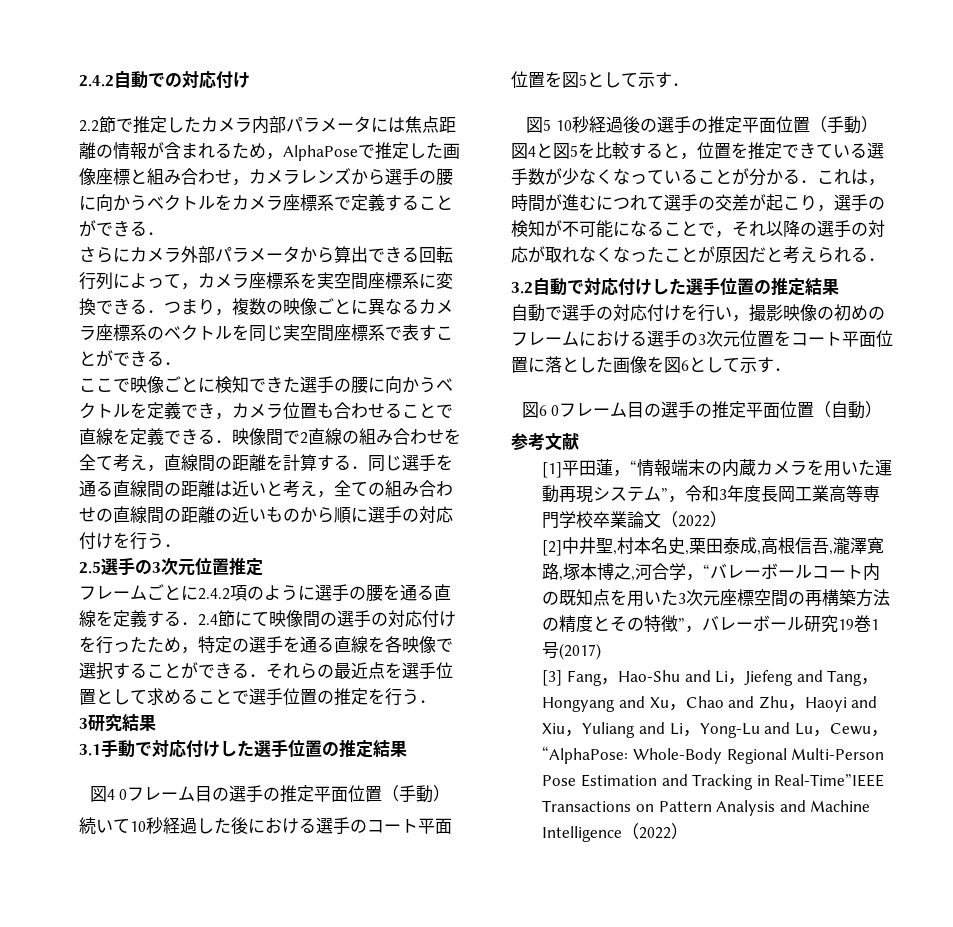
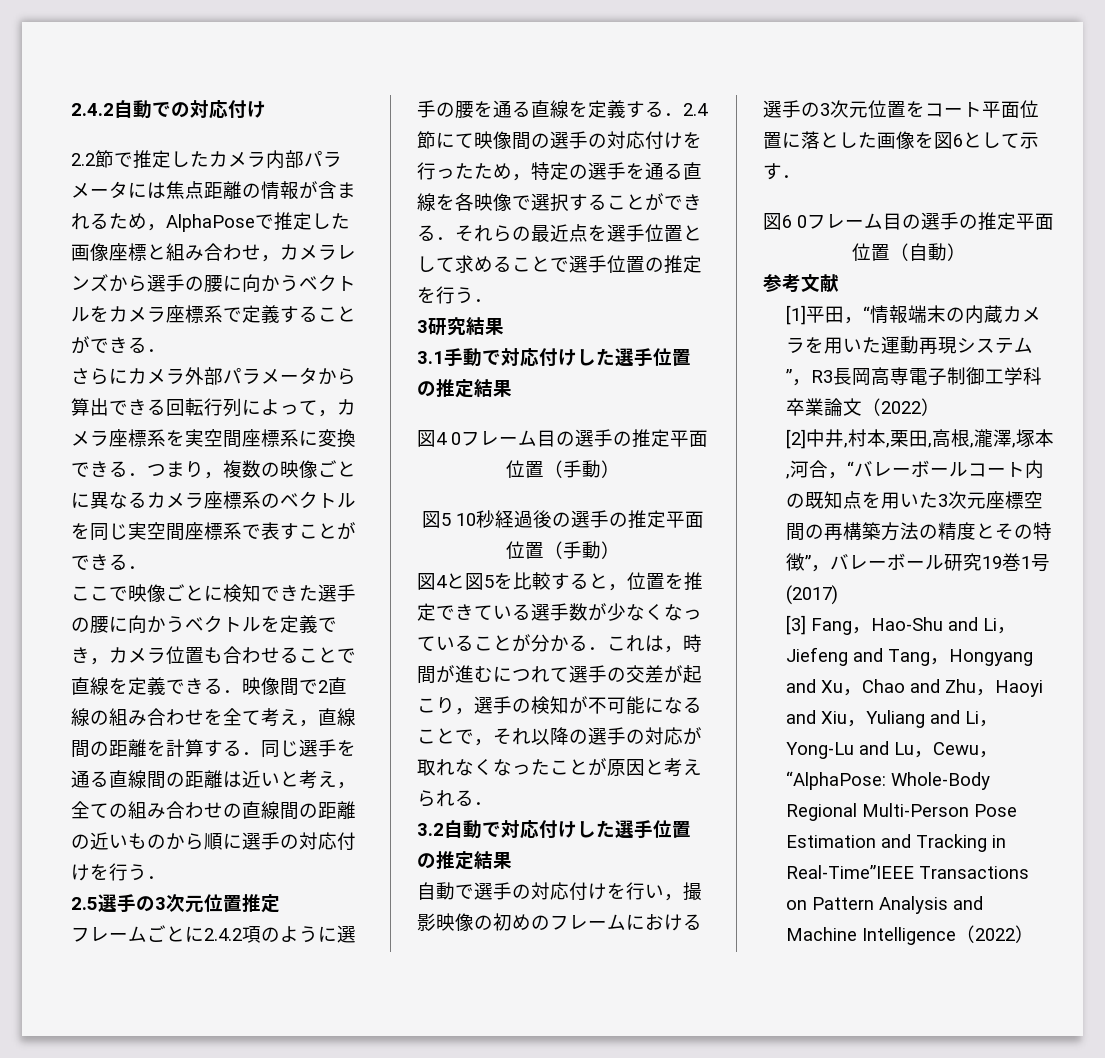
[79,817,452,835] [511,71,689,88] // 続いて10秒経過した後における選手のコート平面位置を図5として示す． -> (620, 469) none
[749,247,766,263] だ -> (645, 767) none
[596,459,614,476] 蓮 -> (844, 314) none
[685,485,881,503] [542,511,594,529] 令和3年度長岡工業高等専門学校 -> [810,367,1042,386] R3長岡高専電子制御工学科
[596,538,614,554] 聖 -> (844, 438) none
[651,537,686,555] 名史 -> (886, 438) none
[723,537,758,554] 泰成 -> (928, 438) none
[795,537,830,554] 信吾 -> (970, 438) none
[867,537,885,554] [542,563,560,580] 寛路 -> (1012, 438) none
[597,563,632,580] 博之 -> (1054, 438) none
[669,563,687,580] 学 -> (828, 469) none

